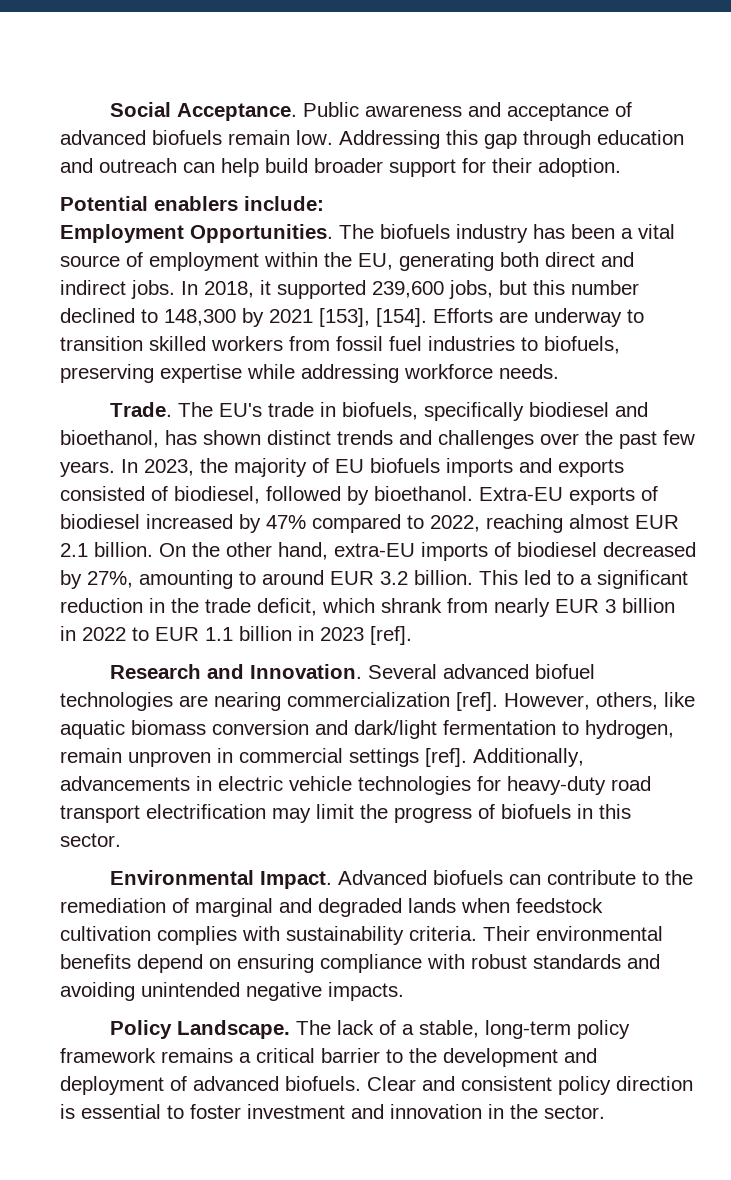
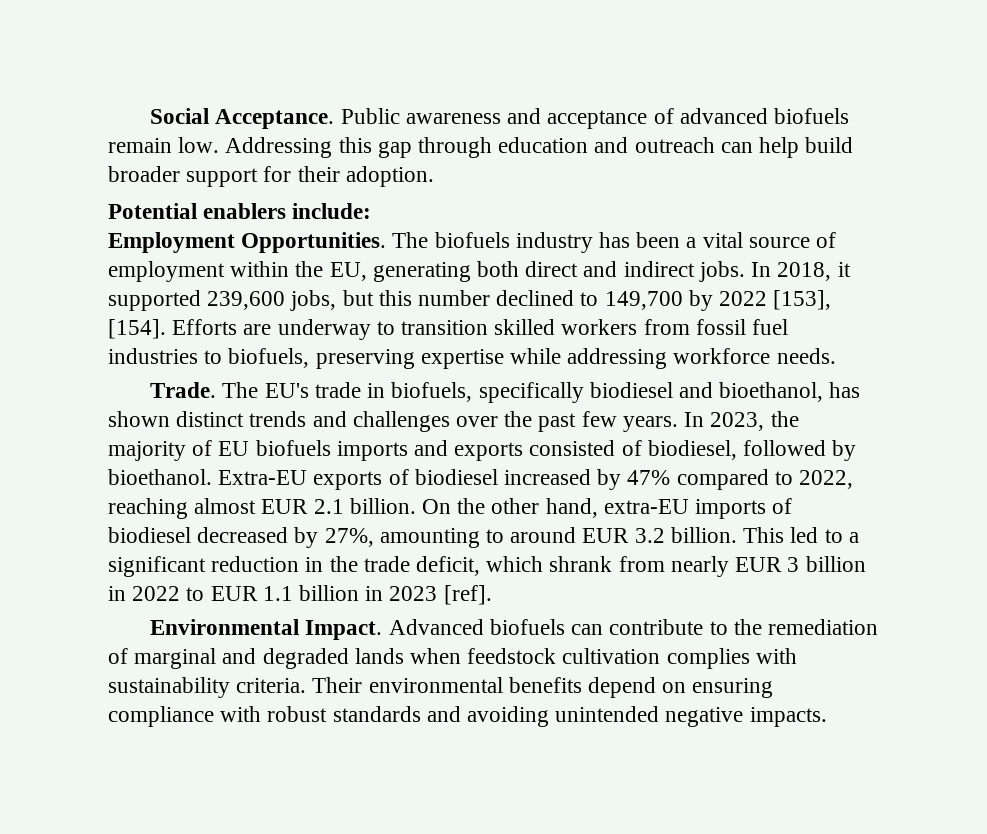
[164,308,313,327] 148,300 by 2021 -> [604,290,768,311] 149,700 by 2022
[110,664,596,679] [60,692,695,711] [60,720,674,739] [60,748,584,767] [60,776,651,795] [60,804,631,823] [60,833,121,847] // Research and Innovation. Several advanced biofuel technologies are nearing commercialization [ref]. However, others, like aquatic biomass conversion and dark/light fermentation to hydrogen, remain unproven in commercial settings [ref]. Additionally, advancements in electric vehicle technologies for heavy-duty road transport electrification may limit the progress of biofuels in this sector. -> (492, 595) none
[110,1020,631,1039] [60,1048,597,1067] [60,1076,693,1095] [60,1104,605,1119] // Policy Landscape. The lack of a stable, long-term policy framework remains a critical barrier to the development and deployment of advanced biofuels. Clear and consistent policy direction is essential to foster investment and innovation in the sector. -> (827, 717) none

